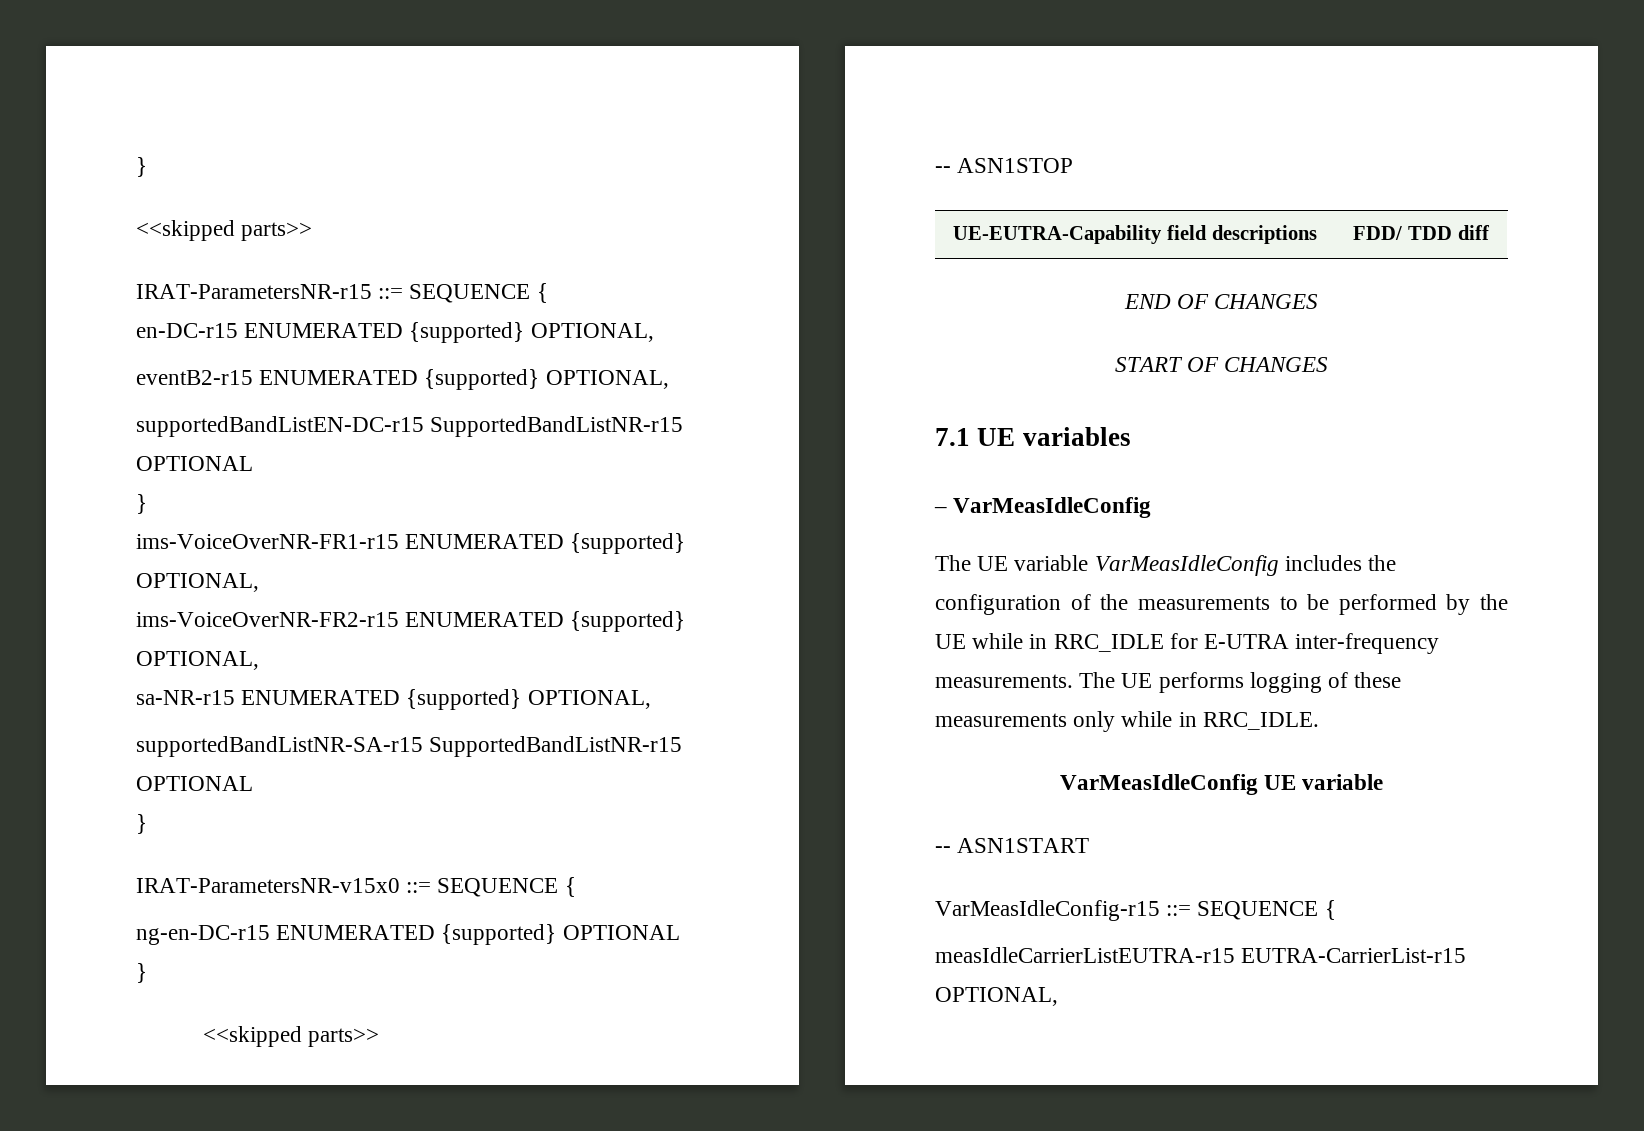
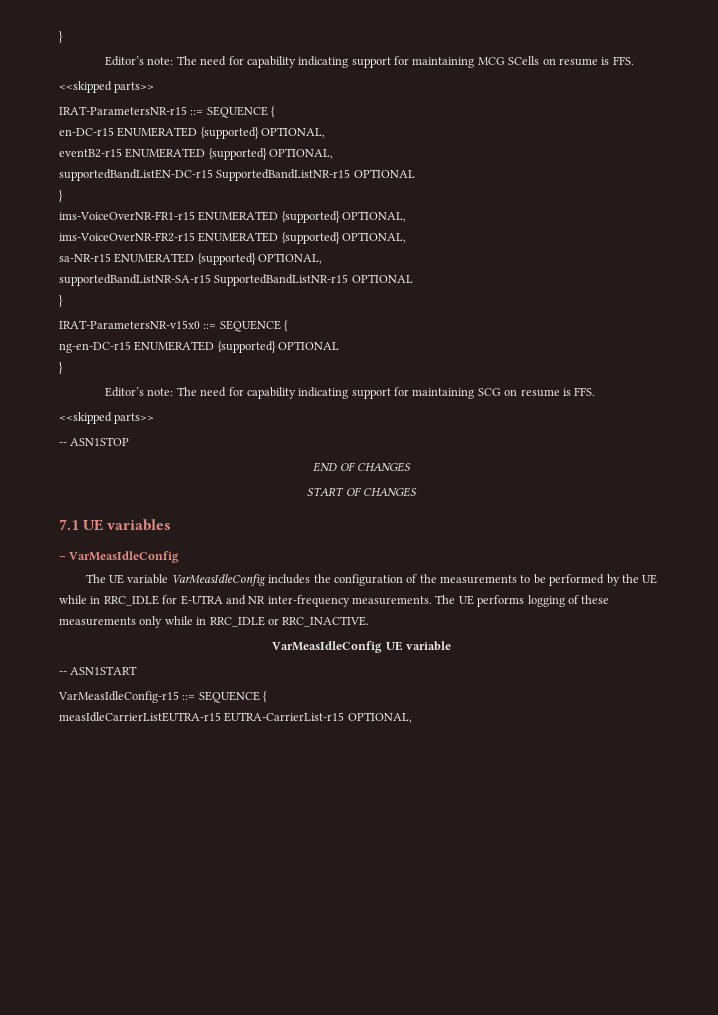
[136,157,147,177] } -> [59,31,63,43] [105,56,634,68] } // Editor’s note: The need for capability indicating support for maintaining MCG SCells on resume is FFS.
[203,1026,380,1047] [935,158,1074,173] [953,225,1317,244] [1353,225,1490,240] <<skipped parts>> // -- ASN1STOP // UE-EUTRA-Capability field descriptions | FDD/ TDD diff -> [105,387,596,399] [59,412,155,424] [59,437,130,446] Editor’s note: The need for capability indicating support for maintaining SCG on resume is FFS. // <<skipped parts>> // -- ASN1STOP
(1290, 641) none -> [225,595,266,605] and NR
[1202,712,1319,730] RRC_IDLE. -> [209,616,370,627] RRC_IDLE or RRC_INACTIVE.

